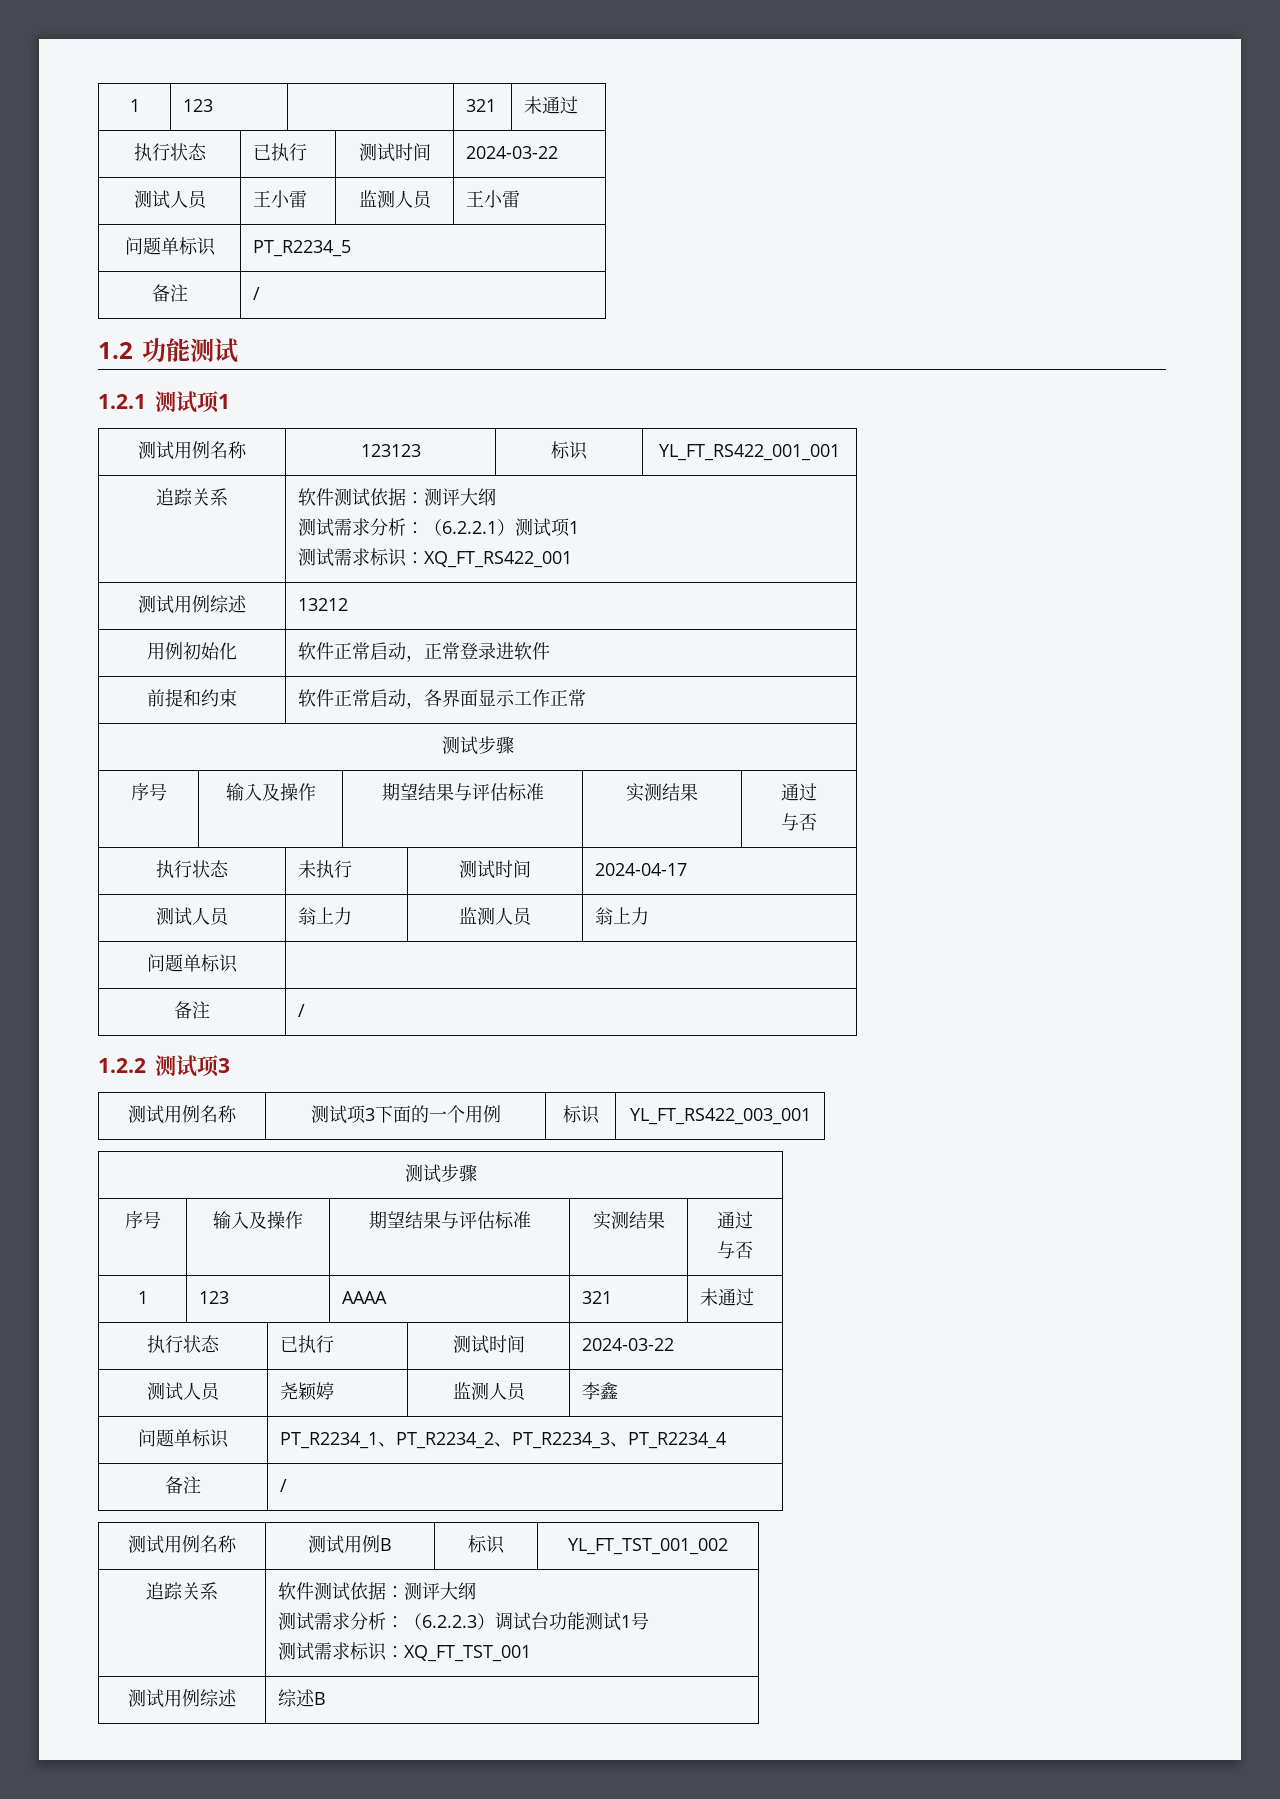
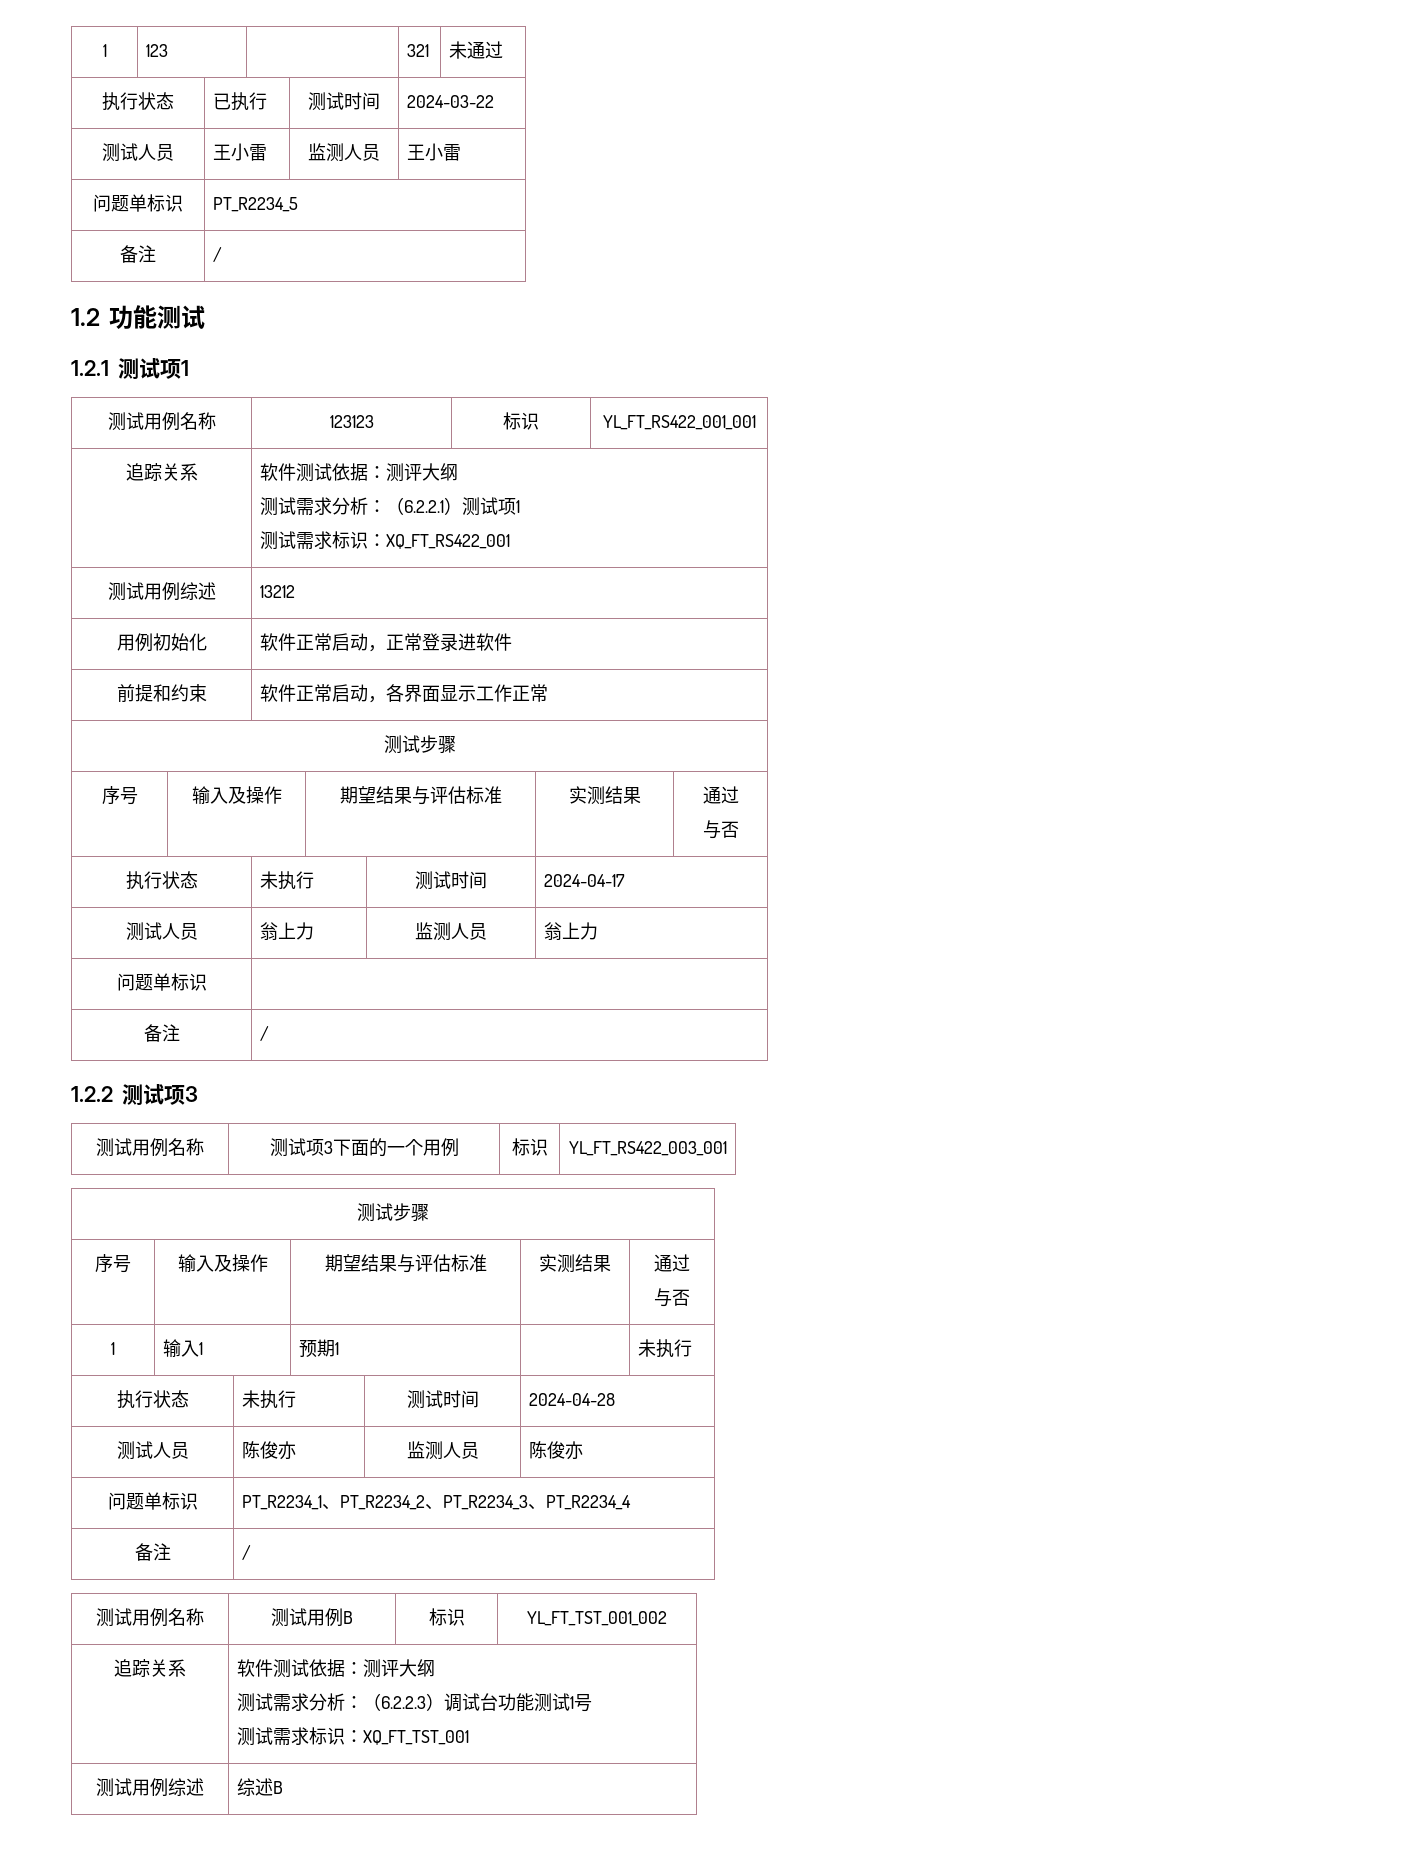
[199,1291,230,1304] [342,1291,388,1304] [582,1291,613,1304] [700,1288,755,1306] [147,1335,220,1353] [280,1335,335,1353] [452,1335,525,1354] [582,1338,675,1351] [147,1382,221,1401] [280,1382,335,1401] [452,1382,527,1401] [582,1382,619,1400] 123 | AAAA | 321 | 未通过 // 执行状态 | 已执行 | 测试时间 | 2024-03-22 // 测试人员 | 尧颖婷 | 监测人员 | 李鑫 -> [162,1339,203,1358] [298,1339,339,1358] [637,1339,692,1358] [116,1390,189,1409] [241,1390,296,1409] [406,1390,479,1409] [528,1393,615,1406] [116,1441,189,1460] [241,1441,296,1460] [406,1441,479,1460] [528,1441,583,1460] 输入1 | 预期1 | | 未执行 // 执行状态 | 未执行 | 测试时间 | 2024-04-28 // 测试人员 | 陈俊亦 | 监测人员 | 陈俊亦

